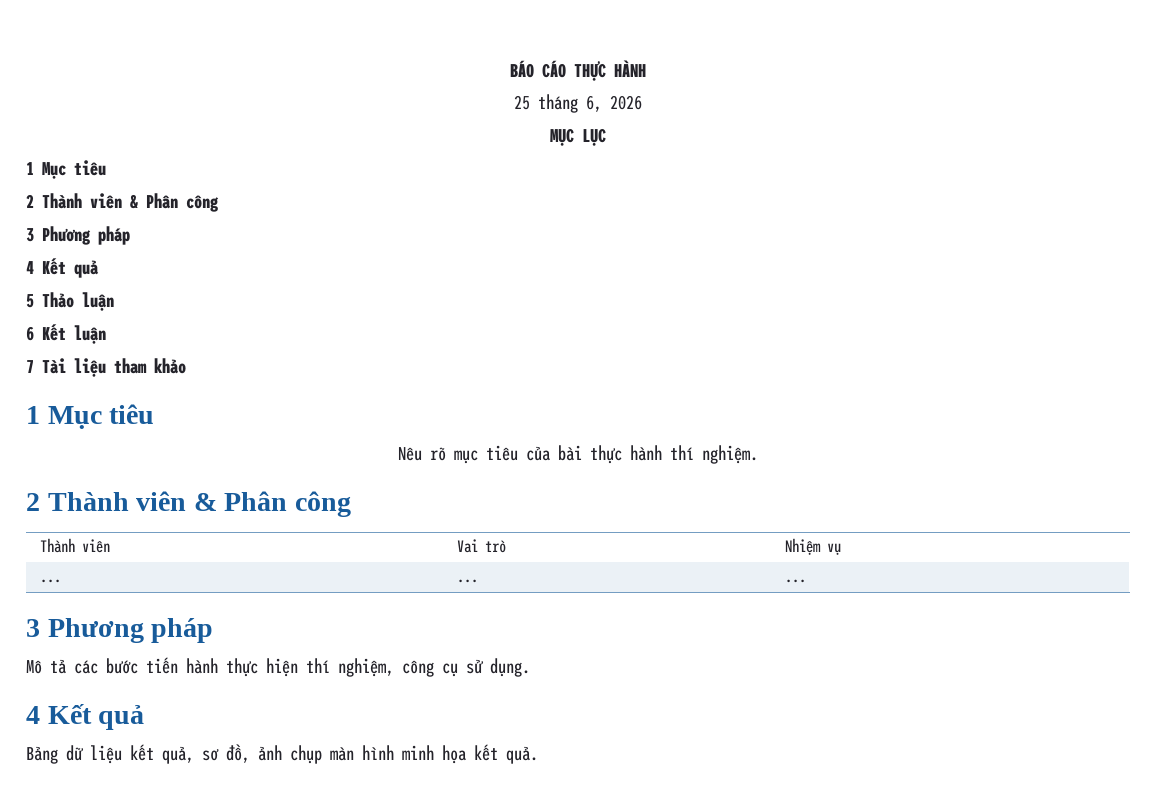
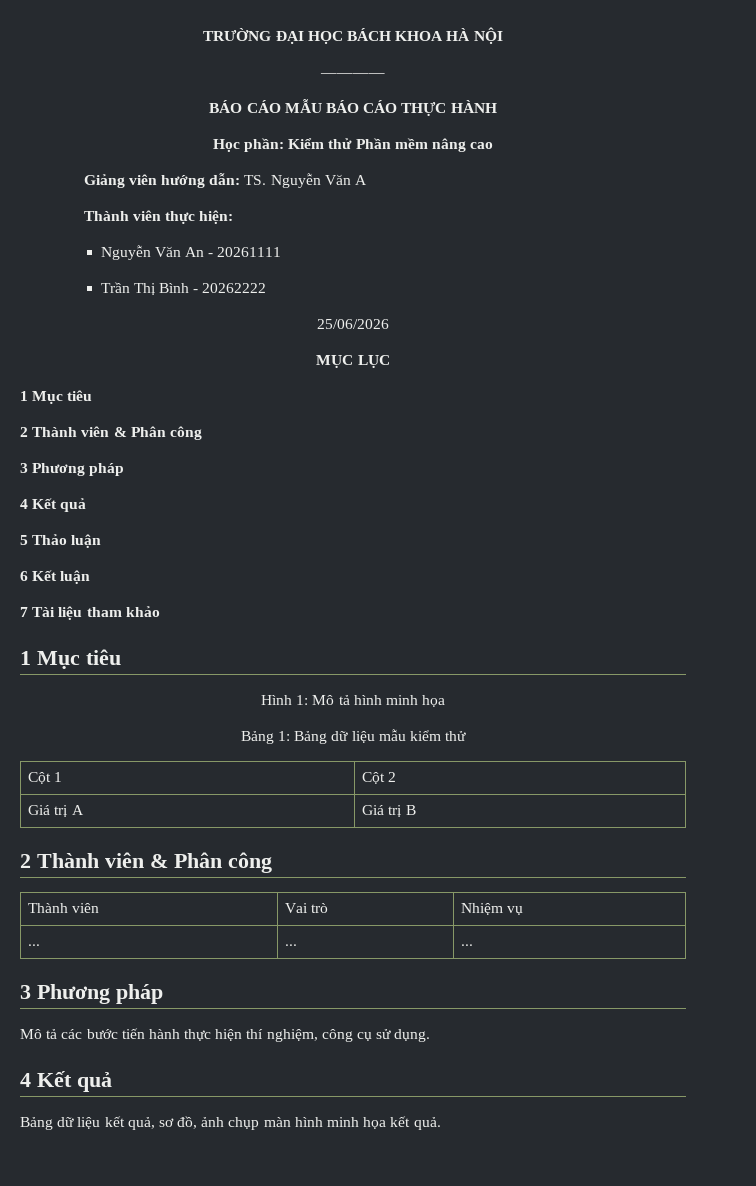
[510,60,646,81] [514,94,642,113] BÁO CÁO THỰC HÀNH // 25 tháng 6, 2026 -> [203,27,503,44] [320,73,385,77] [209,99,497,116] [212,138,494,152] [83,173,367,188] [83,210,234,224] [100,245,282,260] [100,282,267,295] [317,319,389,329] TRƯỜNG ĐẠI HỌC BÁCH KHOA HÀ NỘI // ———— // BÁO CÁO MẪU BÁO CÁO THỰC HÀNH // Học phần: Kiểm thử Phần mềm nâng cao // Giảng viên hướng dẫn: TS. Nguyễn Văn A // Thành viên thực hiện: // Nguyễn Văn An - 20261111 // Trần Thị Bình - 20262222 // 25/06/2026
[398,445,758,464] Nêu rõ mục tiêu của bài thực hành thí nghiệm. -> [260,695,446,707] [240,729,467,744] [28,772,63,784] [362,772,397,784] [28,805,84,817] [362,805,416,817] Hình 1: Mô tả hình minh họa // Bảng 1: Bảng dữ liệu mẫu kiểm thử // Cột 1 | Cột 2 // Giá trị A | Giá trị B

